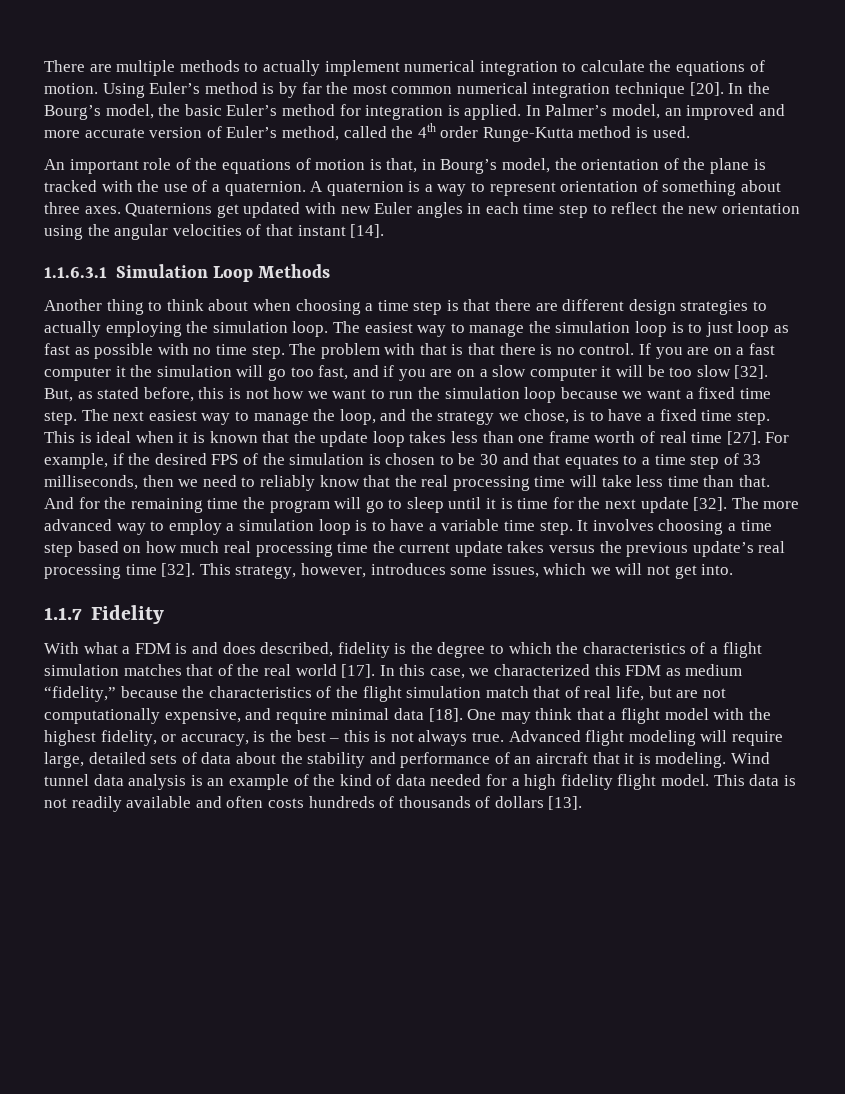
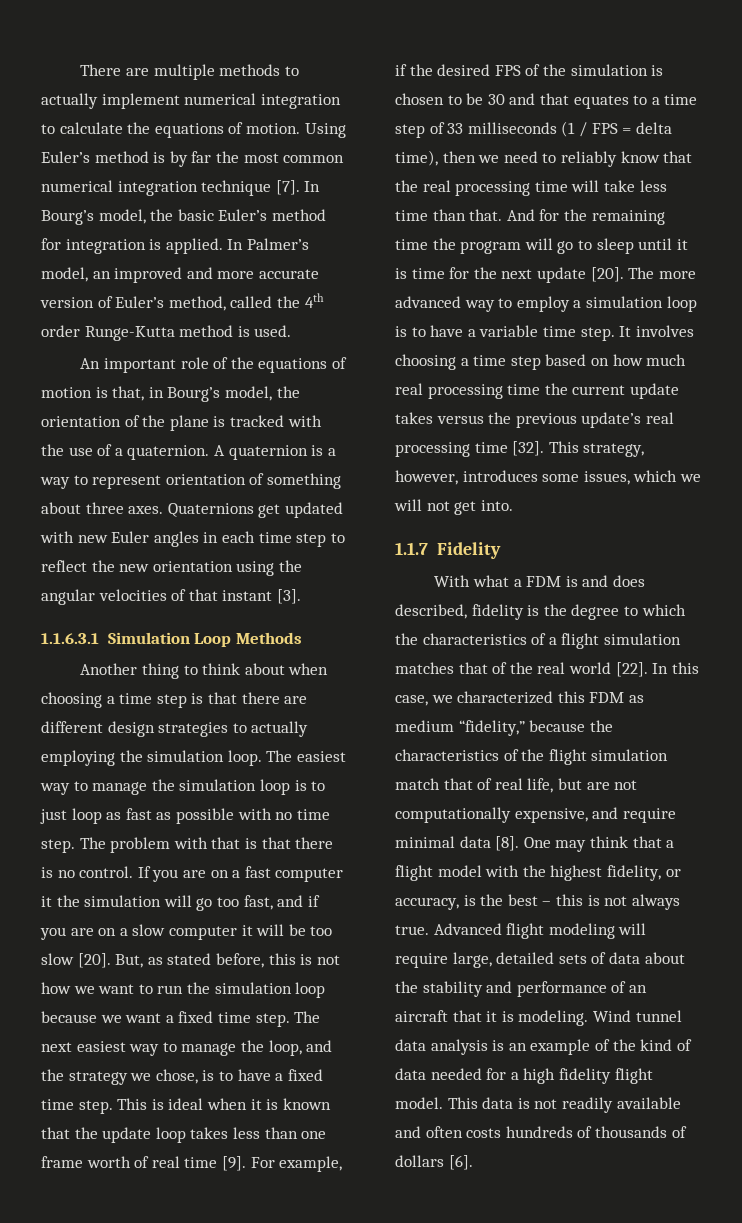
[689,82,770,96] [20]. In the -> [275,180,321,195] [7]. In
[350,224,385,238] [14]. -> [276,589,301,604] [3].
[734,365,769,379] [32]. -> [77,953,111,968] [20].
[726,431,761,445] [27]. -> [221,1156,246,1171] [9].
[44,475,138,490] milliseconds, -> [467,121,672,137] [395,150,438,166] milliseconds (1 / FPS = delta time),
[693,497,728,511] [32]. -> [590,267,624,282] [20].
[341,664,376,678] [17]. -> [615,662,648,677] [22].
[428,708,463,722] [18]. -> [495,836,520,851] [8].
[548,796,583,810] [13]. -> [448,1155,473,1170] [6].

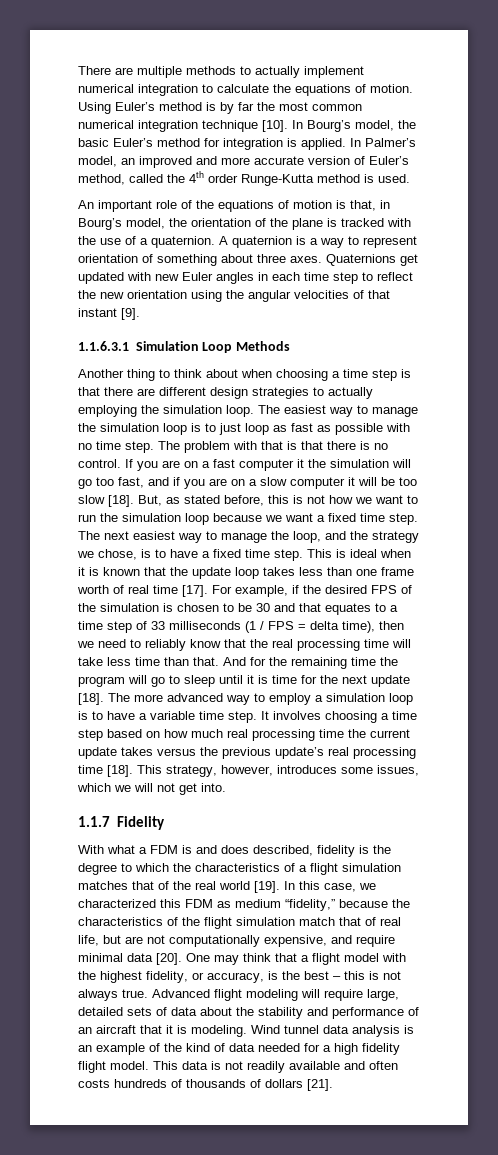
[275,180,300,195] [7]. -> [262,120,288,132] [10].
[276,589,301,604] [3]. -> [121,308,140,320] [9].
[77,953,111,968] [20]. -> [108,495,134,507] [18].
[221,1156,246,1171] [9]. -> [182,585,208,597] [17].
[590,267,624,282] [20]. -> [78,693,104,705] [18].
[512,441,545,456] [32]. -> [107,765,133,777] [18].
[615,662,648,677] [22]. -> [254,881,280,893] [19].
[495,836,520,851] [8]. -> [156,953,182,965] [20].
[448,1155,473,1170] [6]. -> [307,1079,333,1091] [21].

